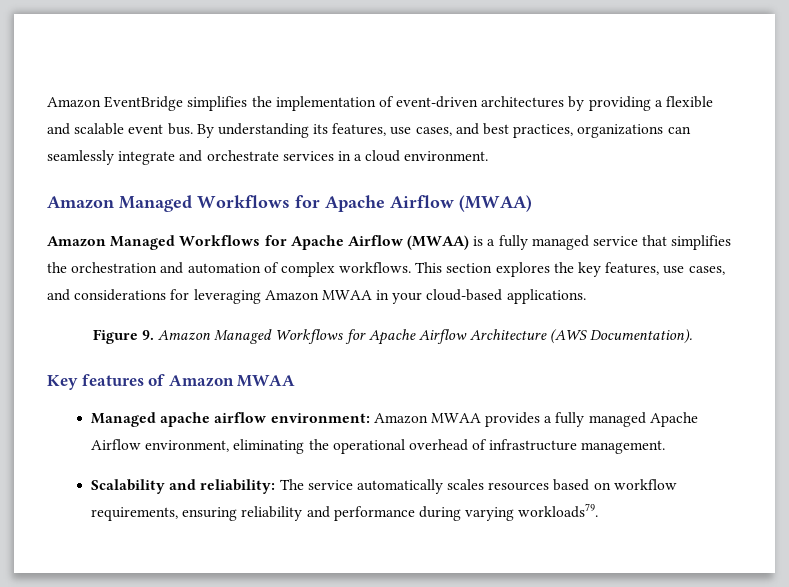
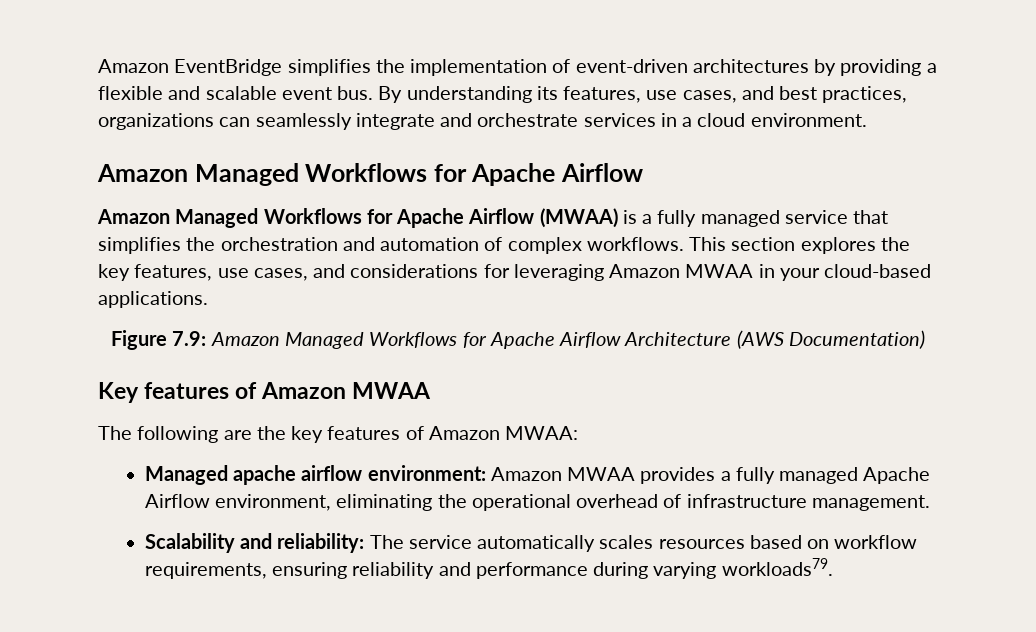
[459,195,532,212] (MWAA) -> (644, 172) none
[141,330,154,340] 9. -> [172,331,207,346] 7.9:
[590,329,693,344] Documentation). -> [788,330,925,349] Documentation)
(296, 381) none -> [98,426,579,443] // The following are the key features of Amazon MWAA:

